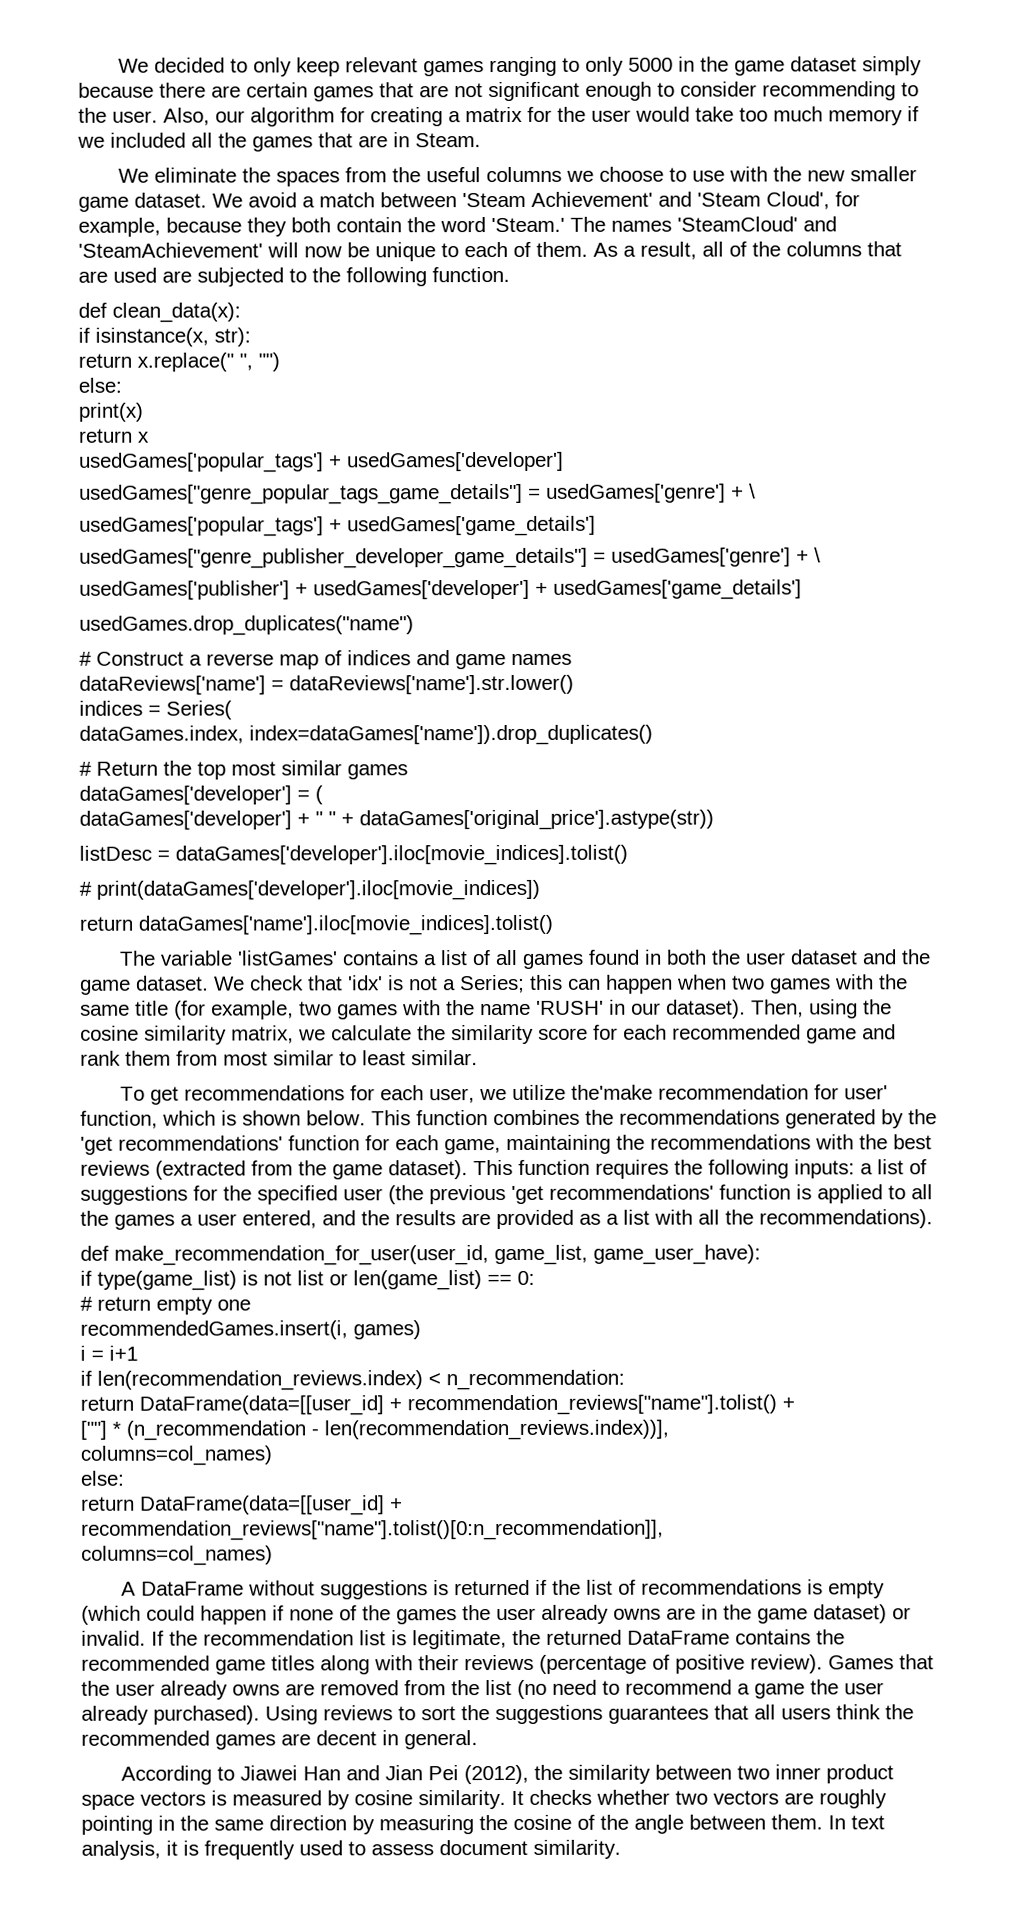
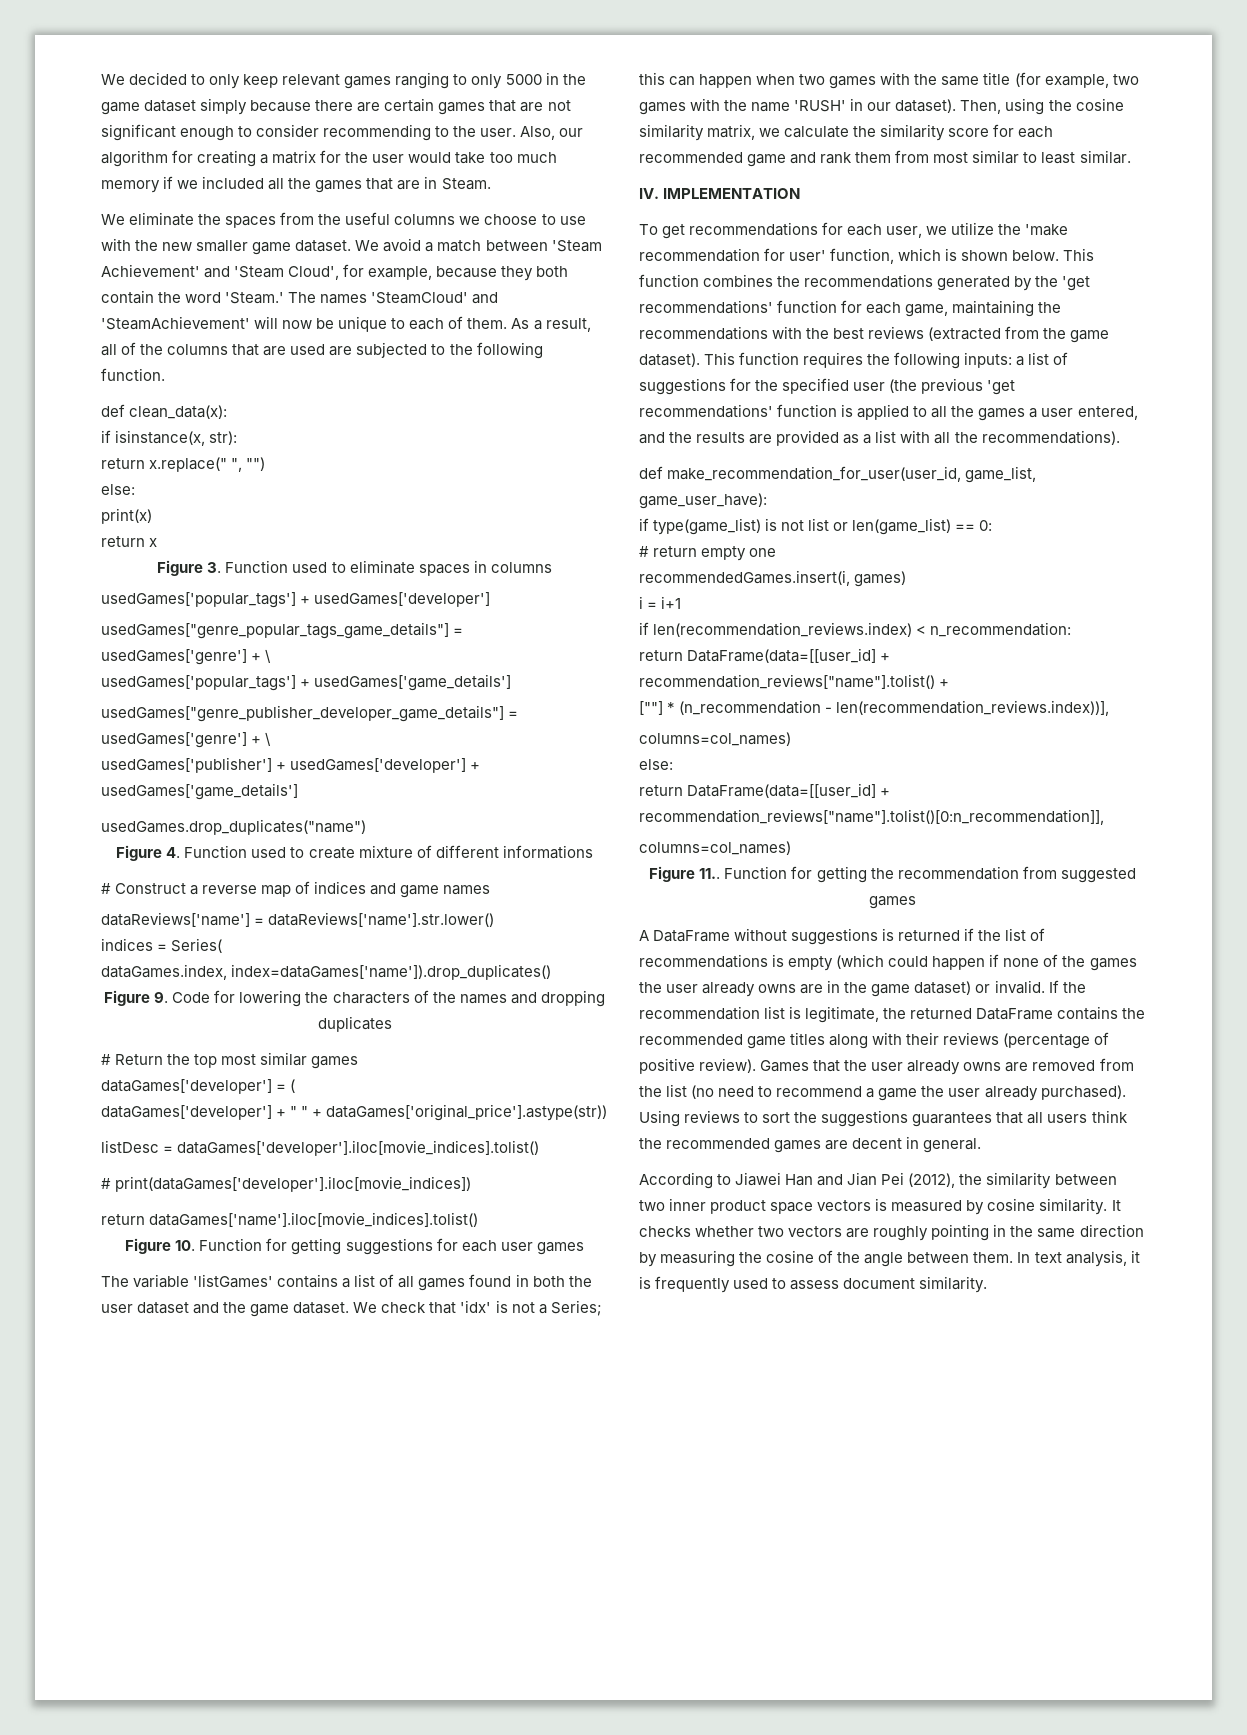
(150, 437) none -> [157,560,552,576] // Figure 3. Function used to eliminate spaces in columns
(414, 625) none -> [116,845,593,861] // Figure 4. Function used to create mixture of different informations
(653, 735) none -> [104,990,605,1007] [317,1016,392,1032] // Figure 9. Code for lowering the characters of the names and dropping duplicates
(553, 925) none -> [125,1238,584,1255] // Figure 10. Function for getting suggestions for each user games
(478, 1058) none -> [639,188,801,199] // IV. IMPLEMENTATION
[570,1084,653,1100] the'make -> [998,224,1069,236] the 'make
(273, 1555) none -> [649,866,1136,883] [869,896,916,909] // Figure 11.. Function for getting the recommendation from suggested games

